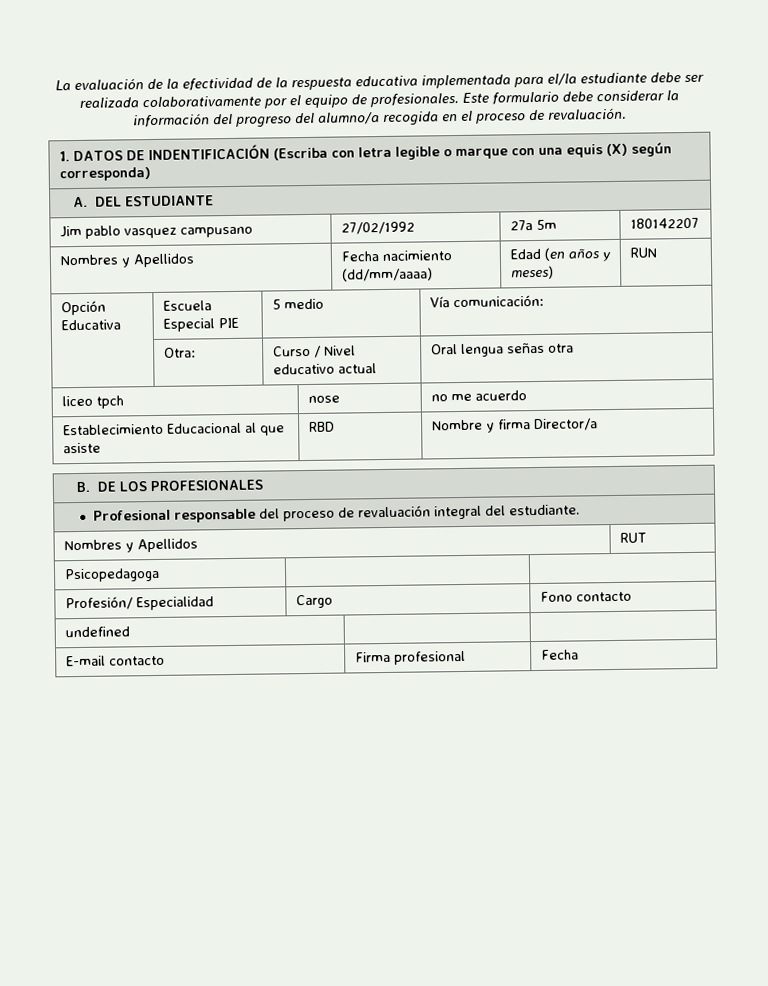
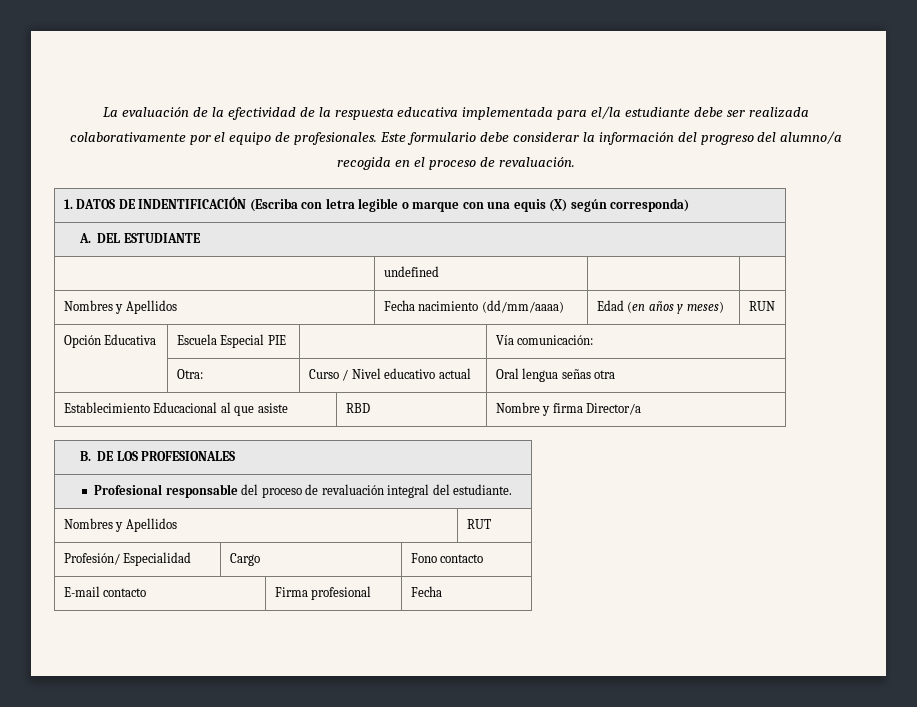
[59,225,253,239] [340,221,415,235] [509,219,557,231] [629,217,699,229] Jim pablo vasquez campusano | 27/02/1992 | 27a 5m | 180142207 -> [383,266,439,277] | undefined | |
[271,298,324,310] 5 medio -> (286, 340) none
[61,395,124,409] [307,395,340,403] [430,390,527,402] // liceo tpch | nose | no me acuerdo -> (616, 374) none
[63,567,160,583] // Psicopedagoga | | -> (491, 524) none
[64,626,130,638] // undefined | | -> (484, 558) none

